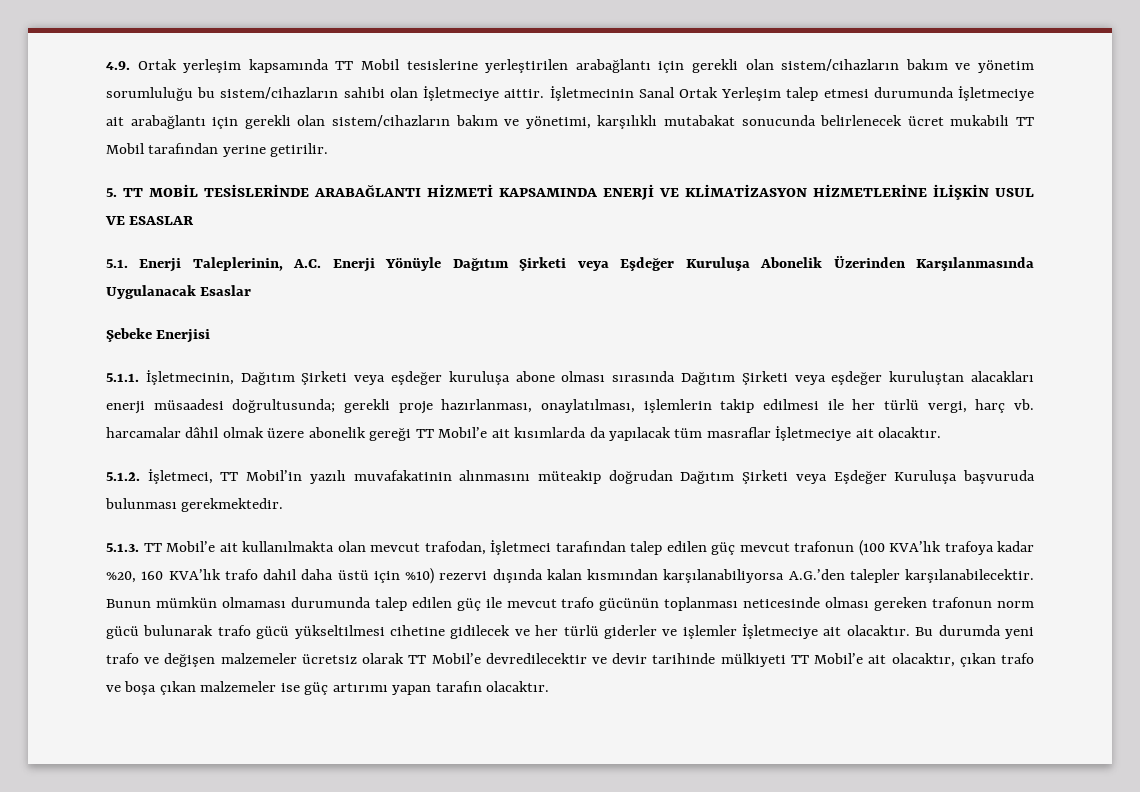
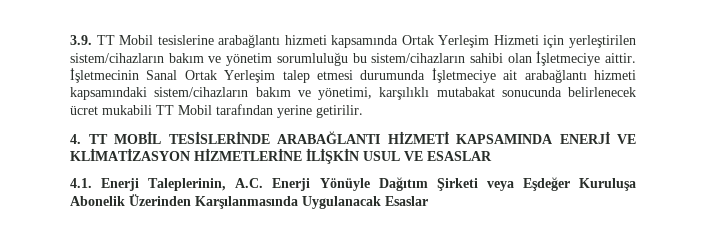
[106,59,774,73] 4.9. Ortak yerleşim kapsamında TT Mobil tesislerine yerleştirilen arabağlantı için gerekli olan -> [70,34,636,48] 3.9. TT Mobil tesislerine arabağlantı hizmeti kapsamında Ortak Yerleşim Hizmeti için yerleştirilen
[212,115,326,129] için gerekli olan -> [593,70,636,80] [70,87,147,100] hizmeti kapsamındaki
[106,188,117,197] 5. -> [70,134,81,144] 4.
[106,259,128,268] 5.1. -> [70,178,92,188] 4.1.
[106,328,211,343] [106,370,1034,385] [106,399,1034,414] [106,426,942,441] [106,469,1035,484] [105,498,284,512] [106,540,1034,556] [106,568,1034,584] [106,597,1034,611] [106,624,1035,639] [106,653,1034,667] [106,681,550,695] // Şebeke Enerjisi // 5.1.1. İşletmecinin, Dağıtım Şirketi veya eşdeğer kuruluşa abone olması sırasında Dağıtım Şirketi veya eşdeğer kuruluştan alacakları enerji müsaadesi doğrultusunda; gerekli proje hazırlanması, onaylatılması, işlemlerin takip edilmesi ile her türlü vergi, harç vb. harcamalar dâhil olmak üzere abonelik gereği TT Mobil’e ait kısımlarda da yapılacak tüm masraflar İşletmeciye ait olacaktır. // 5.1.2. İşletmeci, TT Mobil’in yazılı muvafakatinin alınmasını müteakip doğrudan Dağıtım Şirketi veya Eşdeğer Kuruluşa başvuruda bulunması gerekmektedir. // 5.1.3. TT Mobil’e ait kullanılmakta olan mevcut trafodan, İşletmeci tarafından talep edilen güç mevcut trafonun (100 KVA’lık trafoya kadar %20, 160 KVA’lık trafo dahil daha üstü için %10) rezervi dışında kalan kısmından karşılanabiliyorsa A.G.’den talepler karşılanabilecektir. Bunun mümkün olmaması durumunda talep edilen güç ile mevcut trafo gücünün toplanması neticesinde olması gereken trafonun norm gücü bulunarak trafo gücü yükseltilmesi cihetine gidilecek ve her türlü giderler ve işlemler İşletmeciye ait olacaktır. Bu durumda yeni trafo ve değişen malzemeler ücretsiz olarak TT Mobil’e devredilecektir ve devir tarihinde mülkiyeti TT Mobil’e ait olacaktır, çıkan trafo ve boşa çıkan malzemeler ise güç artırımı yapan tarafın olacaktır. -> (428, 201) none

